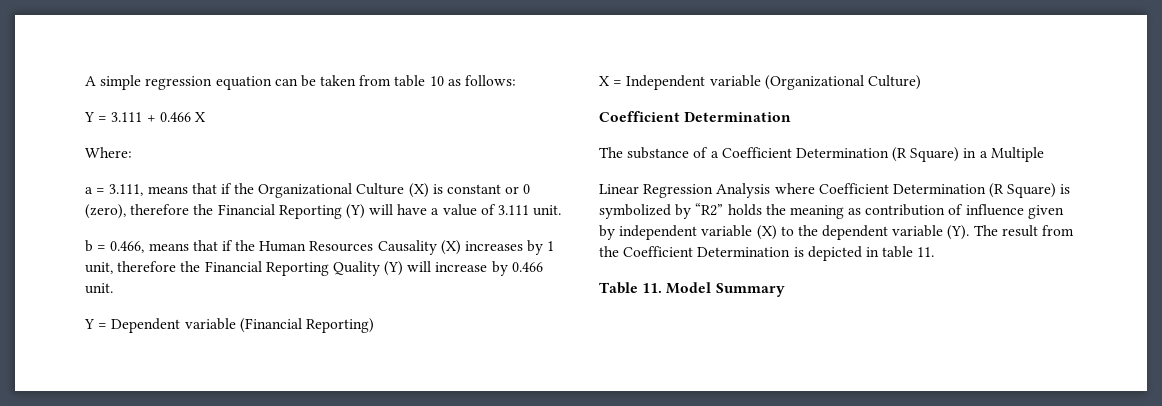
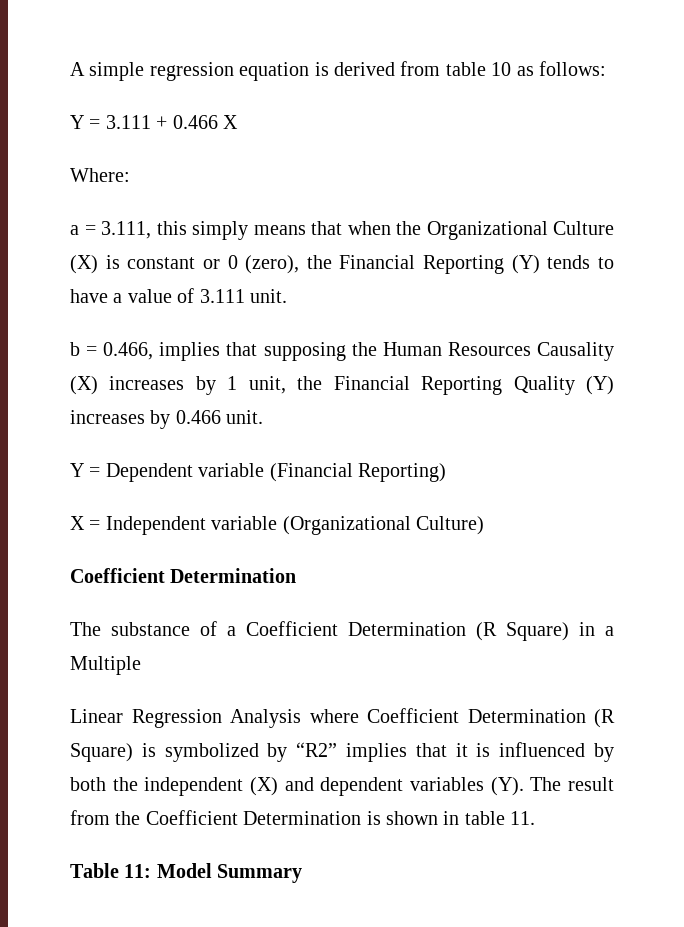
[274,75,357,87] can be taken -> [314,62,395,76] is derived
[147,183,232,194] means that if -> [156,221,391,240] this simply means that when
[130,204,190,215] therefore -> (300, 264) none
[369,204,394,215] will -> [547,255,614,269] tends to
[148,240,233,251] means that if -> [159,342,346,361] implies that supposing
[117,261,177,272] therefore -> (286, 385) none
[407,261,488,272] will increase -> [70,410,145,424] increases
[727,204,1064,219] [599,225,944,240] holds the meaning as contribution of influence given by independent variable (X) to the dependent variable -> [346,742,614,762] [70,777,484,796] implies that it is influenced by both the independent (X) and dependent variables
[807,246,862,261] depicted -> [386,811,438,825] shown
[642,283,663,293] 11. -> [124,864,152,878] 11:

